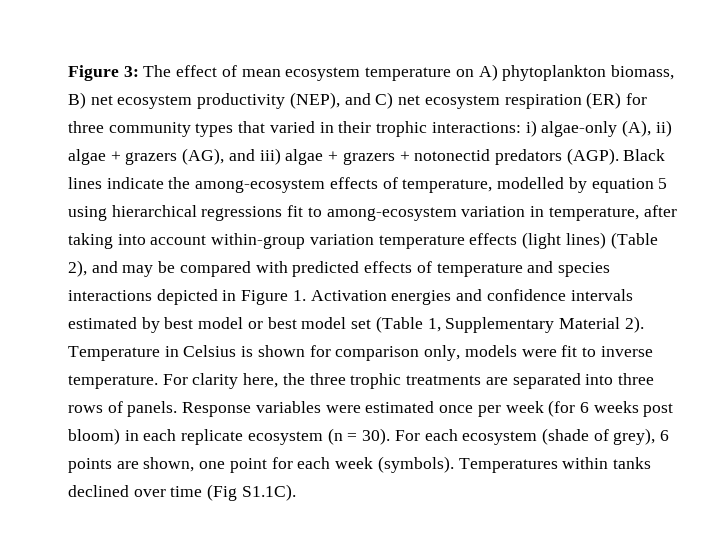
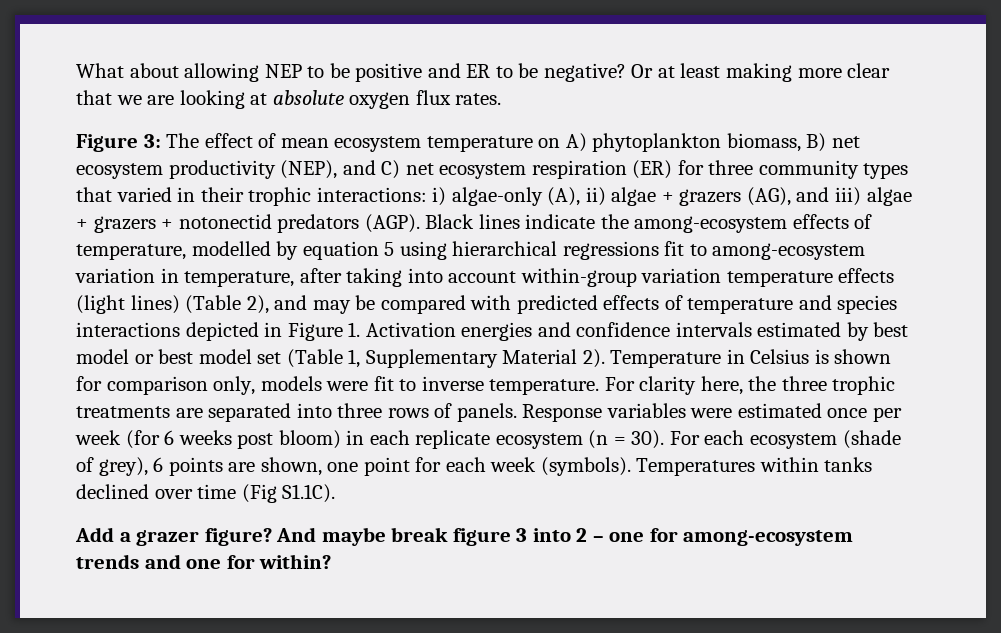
(68, 73) none -> [76,63,891,82] [76,90,502,109] What about allowing NEP to be positive and ER to be negative? Or at least making more clear that we are looking at absolute oxygen flux rates. //
(296, 492) none -> [75,527,854,546] [76,554,332,569] // Add a grazer figure? And maybe break figure 3 into 2 – one for among-ecosystem trends and one for within?

